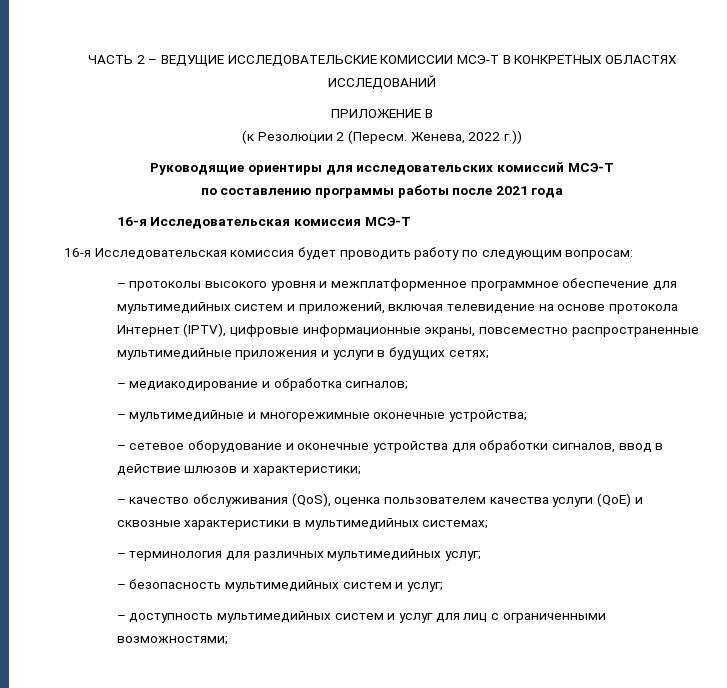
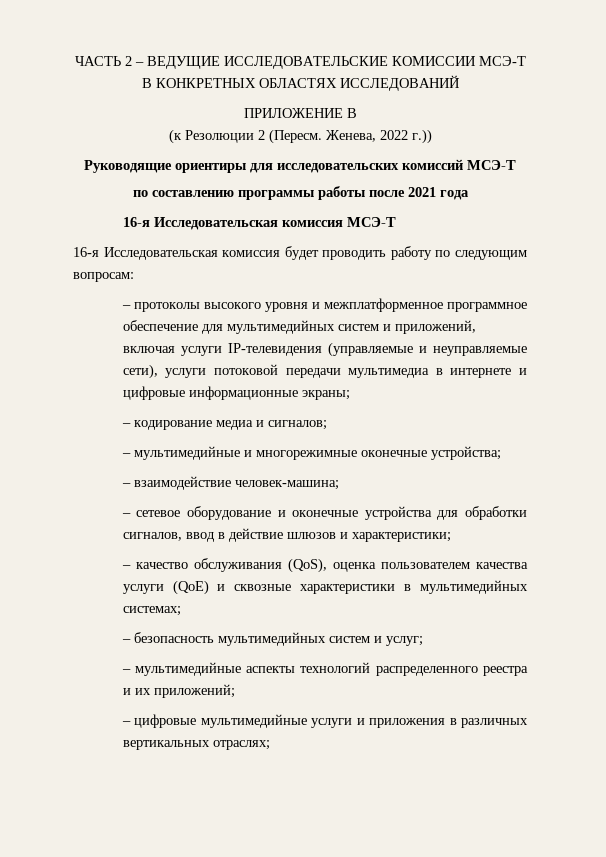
[447,304,678,314] [116,323,699,337] [116,347,489,360] [116,378,342,391] телевидение на основе протокола Интернет (IPTV), цифровые информационные экраны, повсеместно распространенные мультимедийные приложения и услуги в будущих сетях; // – медиакодирование и обработка -> [180,342,527,357] [122,364,527,379] [122,386,350,400] [121,420,264,430] услуги IP-телевидения (управляемые и неуправляемые сети), услуги потоковой передачи мультимедиа в интернете и цифровые информационные экраны; // – кодирование медиа и
(528, 416) none -> [121,476,339,490] // – взаимодействие человек-машина;
[116,549,482,561] // – терминология для различных мультимедийных услуг; -> (181, 611) none
[129,611,606,623] [116,636,228,645] доступность мультимедийных систем и услуг для лиц с ограниченными возможностями; -> [134,662,528,676] [122,684,235,698] [121,714,528,728] [122,740,270,750] мультимедийные аспекты технологий распределенного реестра и их приложений; // – цифровые мультимедийные услуги и приложения в различных вертикальных отраслях;

